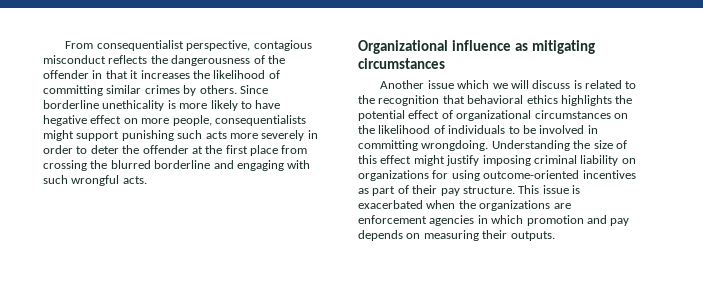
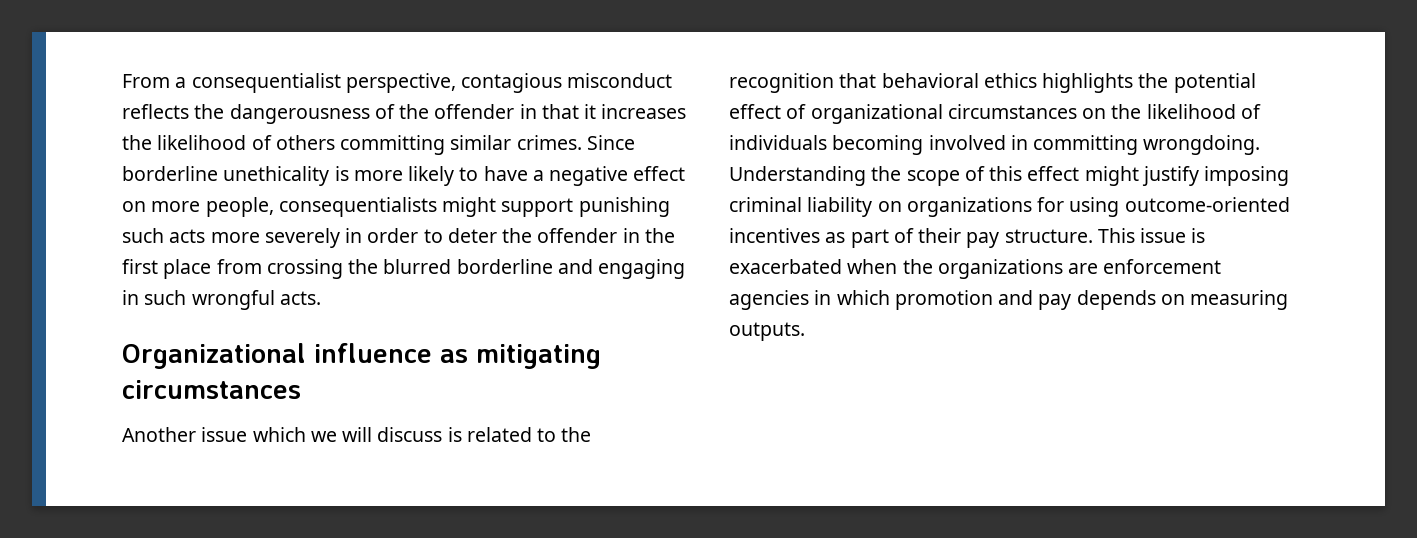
(94, 45) none -> [175,77,187,88] a
(280, 74) none -> [275,135,335,150] others
[144,85,237,96] crimes by others. -> [516,135,582,150] crimes.
[43,115,87,126] hegative -> [532,166,629,186] a negative
[191,146,203,154] at -> [622,228,640,243] in
[287,160,311,169] with -> [122,290,139,305] in
[508,125,536,134] to be -> [832,135,924,155] becoming
[593,140,613,149] size -> [906,170,960,186] scope
[482,230,508,239] their -> (1289, 300) none

